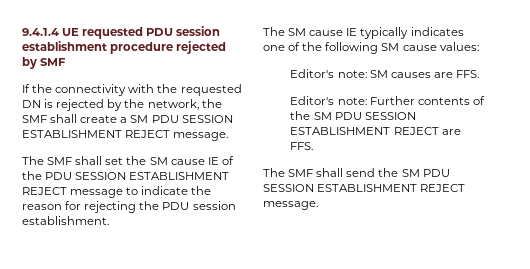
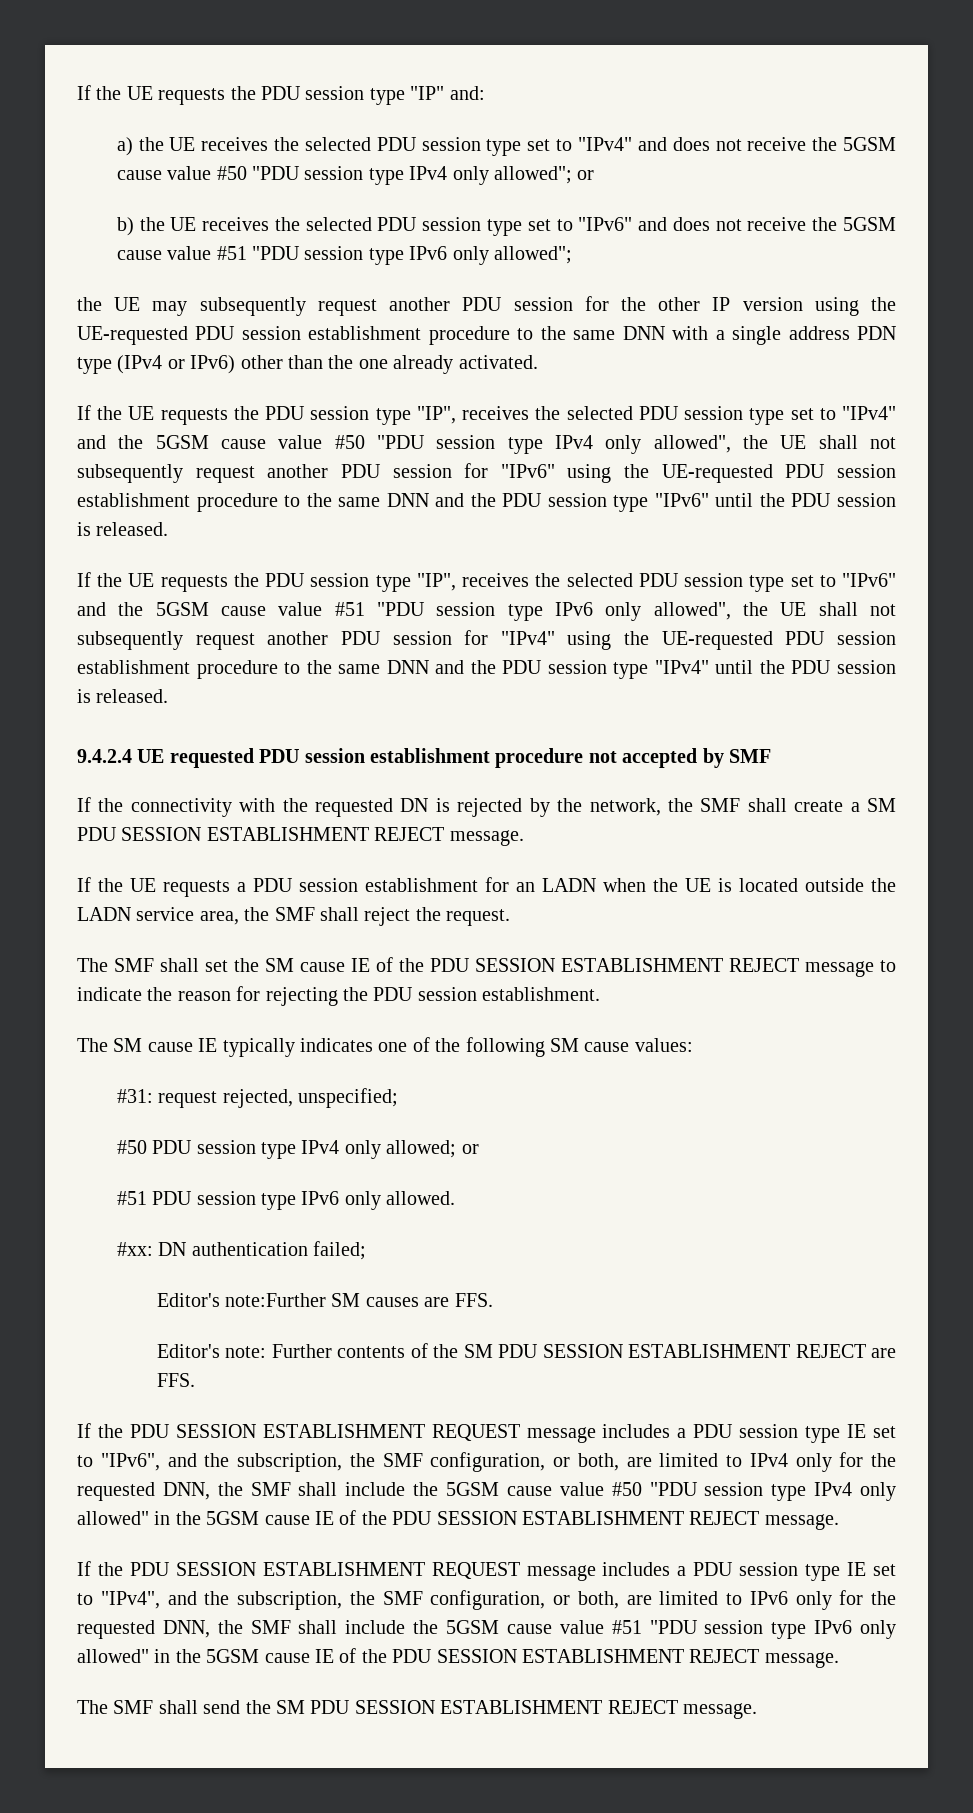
[22,28,59,36] 9.4.1.4 -> [77,85,485,105] [116,137,896,156] [116,166,595,185] [116,217,897,236] [116,246,573,265] [77,296,896,316] [77,326,896,345] [77,355,538,374] [77,405,897,425] [77,435,897,454] [77,463,896,483] [77,493,896,512] [77,522,169,536] [77,572,897,592] [77,602,897,621] [77,630,896,650] [77,660,896,679] [77,689,169,703] [77,749,132,763] If the UE requests the PDU session type "IP" and: // a) the UE receives the selected PDU session type set to "IPv4" and does not receive the 5GSM cause value #50 "PDU session type IPv4 only allowed"; or // b) the UE receives the selected PDU session type set to "IPv6" and does not receive the 5GSM cause value #51 "PDU session type IPv6 only allowed"; // the UE may subsequently request another PDU session for the other IP version using the UE-requested PDU session establishment procedure to the same DNN with a single address PDN type (IPv4 or IPv6) other than the one already activated. // If the UE requests the PDU session type "IP", receives the selected PDU session type set to "IPv4" and the 5GSM cause value #50 "PDU session type IPv4 only allowed", the UE shall not subsequently request another PDU session for "IPv6" using the UE-requested PDU session establishment procedure to the same DNN and the PDU session type "IPv6" until the PDU session is released. // If the UE requests the PDU session type "IP", receives the selected PDU session type set to "IPv6" and the 5GSM cause value #51 "PDU session type IPv6 only allowed", the UE shall not subsequently request another PDU session for "IPv4" using the UE-requested PDU session establishment procedure to the same DNN and the PDU session type "IPv4" until the PDU session is released. // 9.4.2.4
[176,41,227,54] rejected -> [588,748,698,768] not accepted
(229, 136) none -> [77,877,896,897] [77,907,511,926] // If the UE requests a PDU session establishment for an LADN when the UE is located outside the LADN service area, the SMF shall reject the request.
[290,69,367,78] // Editor's note: -> [116,1088,399,1108] [116,1140,479,1159] [116,1191,456,1210] [116,1241,367,1260] [156,1293,327,1307] // #31: request rejected, unspecified; // #50 PDU session type IPv4 only allowed; or // #51 PDU session type IPv6 only allowed. // #xx: DN authentication failed; // Editor's note:Further
(314, 146) none -> [77,1423,896,1443] [77,1452,896,1472] [77,1482,897,1501] [77,1510,839,1530] [77,1561,896,1581] [77,1590,896,1610] [77,1620,897,1639] [77,1648,839,1668] // If the PDU SESSION ESTABLISHMENT REQUEST message includes a PDU session type IE set to "IPv6", and the subscription, the SMF configuration, or both, are limited to IPv4 only for the requested DNN, the SMF shall include the 5GSM cause value #50 "PDU session type IPv4 only allowed" in the 5GSM cause IE of the PDU SESSION ESTABLISHMENT REJECT message. // If the PDU SESSION ESTABLISHMENT REQUEST message includes a PDU session type IE set to "IPv4", and the subscription, the SMF configuration, or both, are limited to IPv6 only for the requested DNN, the SMF shall include the 5GSM cause value #51 "PDU session type IPv6 only allowed" in the 5GSM cause IE of the PDU SESSION ESTABLISHMENT REJECT message.

